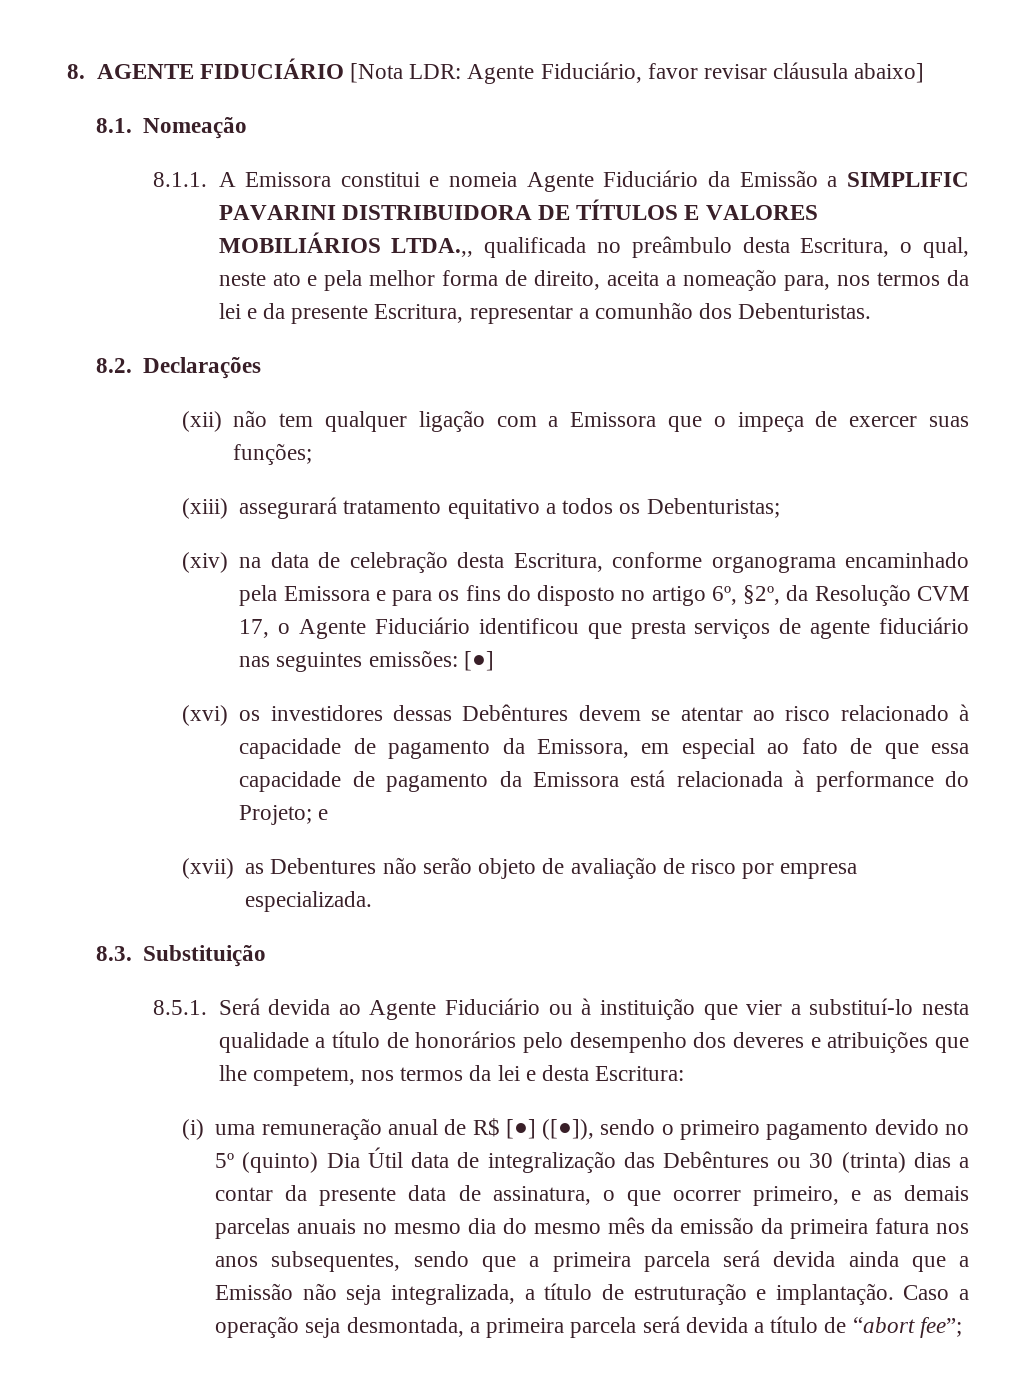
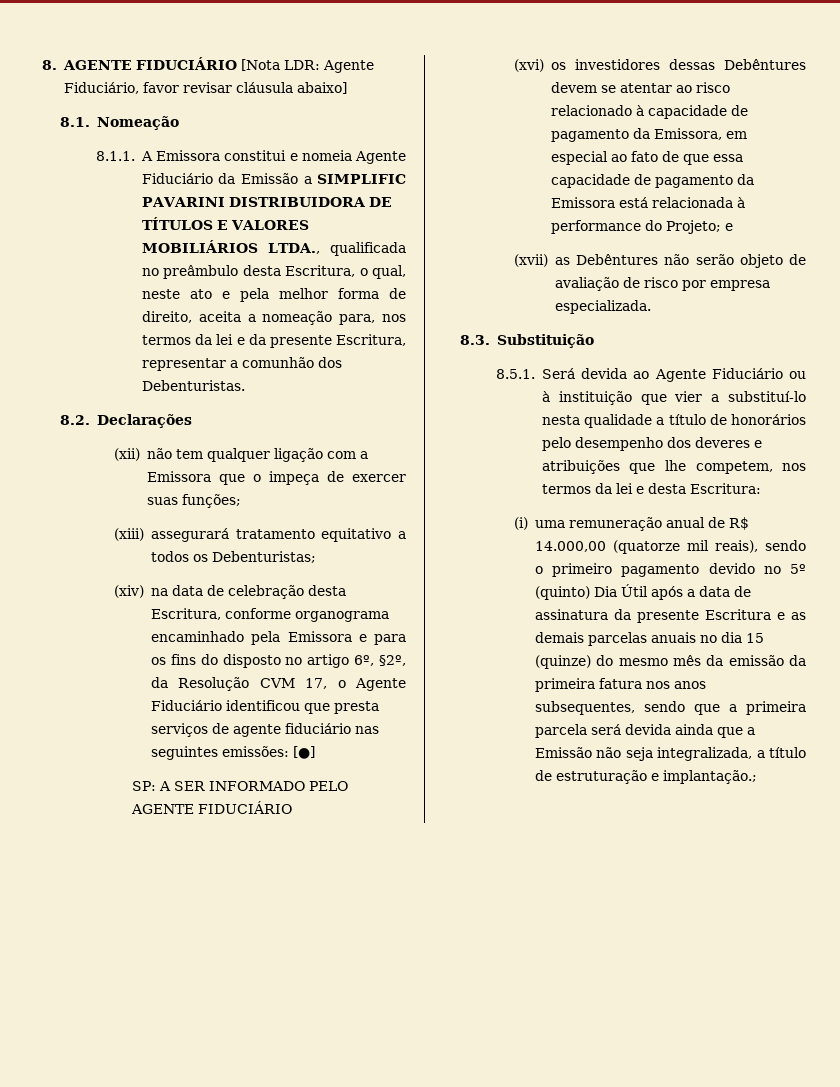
[391,238,474,257] LTDA.,, -> [268,243,320,254] LTDA.,
(494, 661) none -> [132,781,349,791] [131,801,293,814] // SP: A SER INFORMADO PELO AGENTE FIDUCIÁRIO
[270,858,377,874] Debentures -> [576,254,659,265] Debêntures
[505,1119,595,1140] [●] ([●]), -> [535,540,759,554] 14.000,00 (quatorze mil reais),
[411,1151,969,1173] [215,1185,839,1206] data de integralização das Debêntures ou 30 (trinta) dias a contar da presente data de assinatura, o que ocorrer primeiro, -> [651,586,752,600] [535,609,772,623] após a data de assinatura da presente Escritura
[393,1218,496,1234] mesmo dia -> [721,632,765,643] [535,655,592,669] dia 15 (quinze)
[775,1283,970,1305] [215,1316,962,1338] implantação. Caso a operação seja desmontada, a primeira parcela será devida a título de “abort fee”; -> [663,770,758,784] implantação.;

